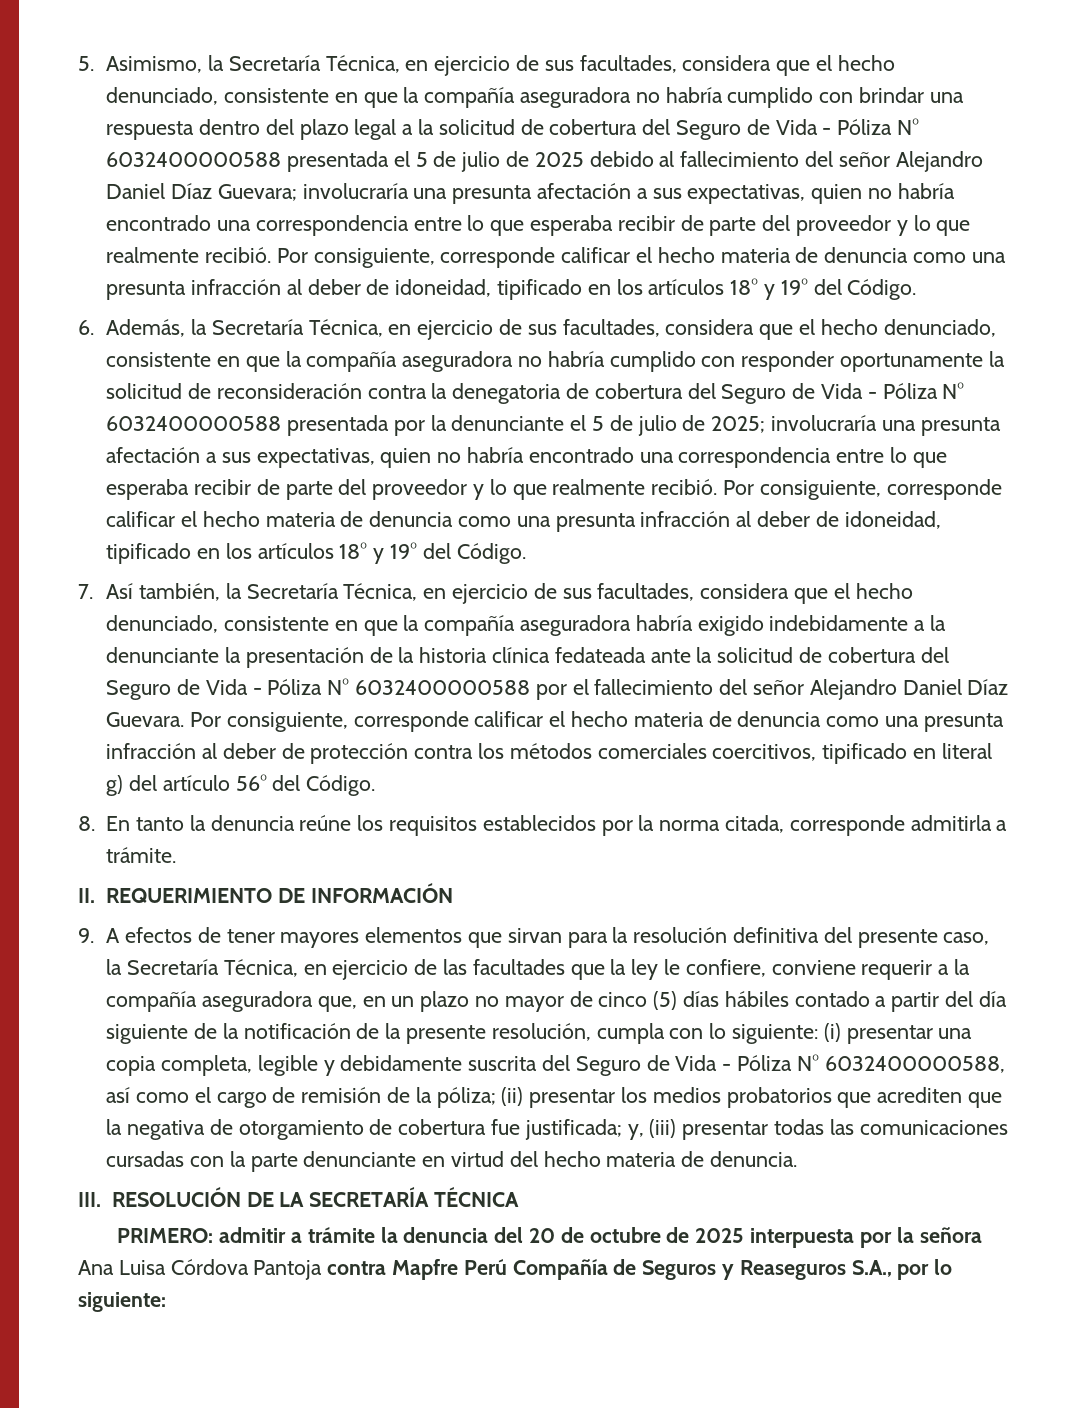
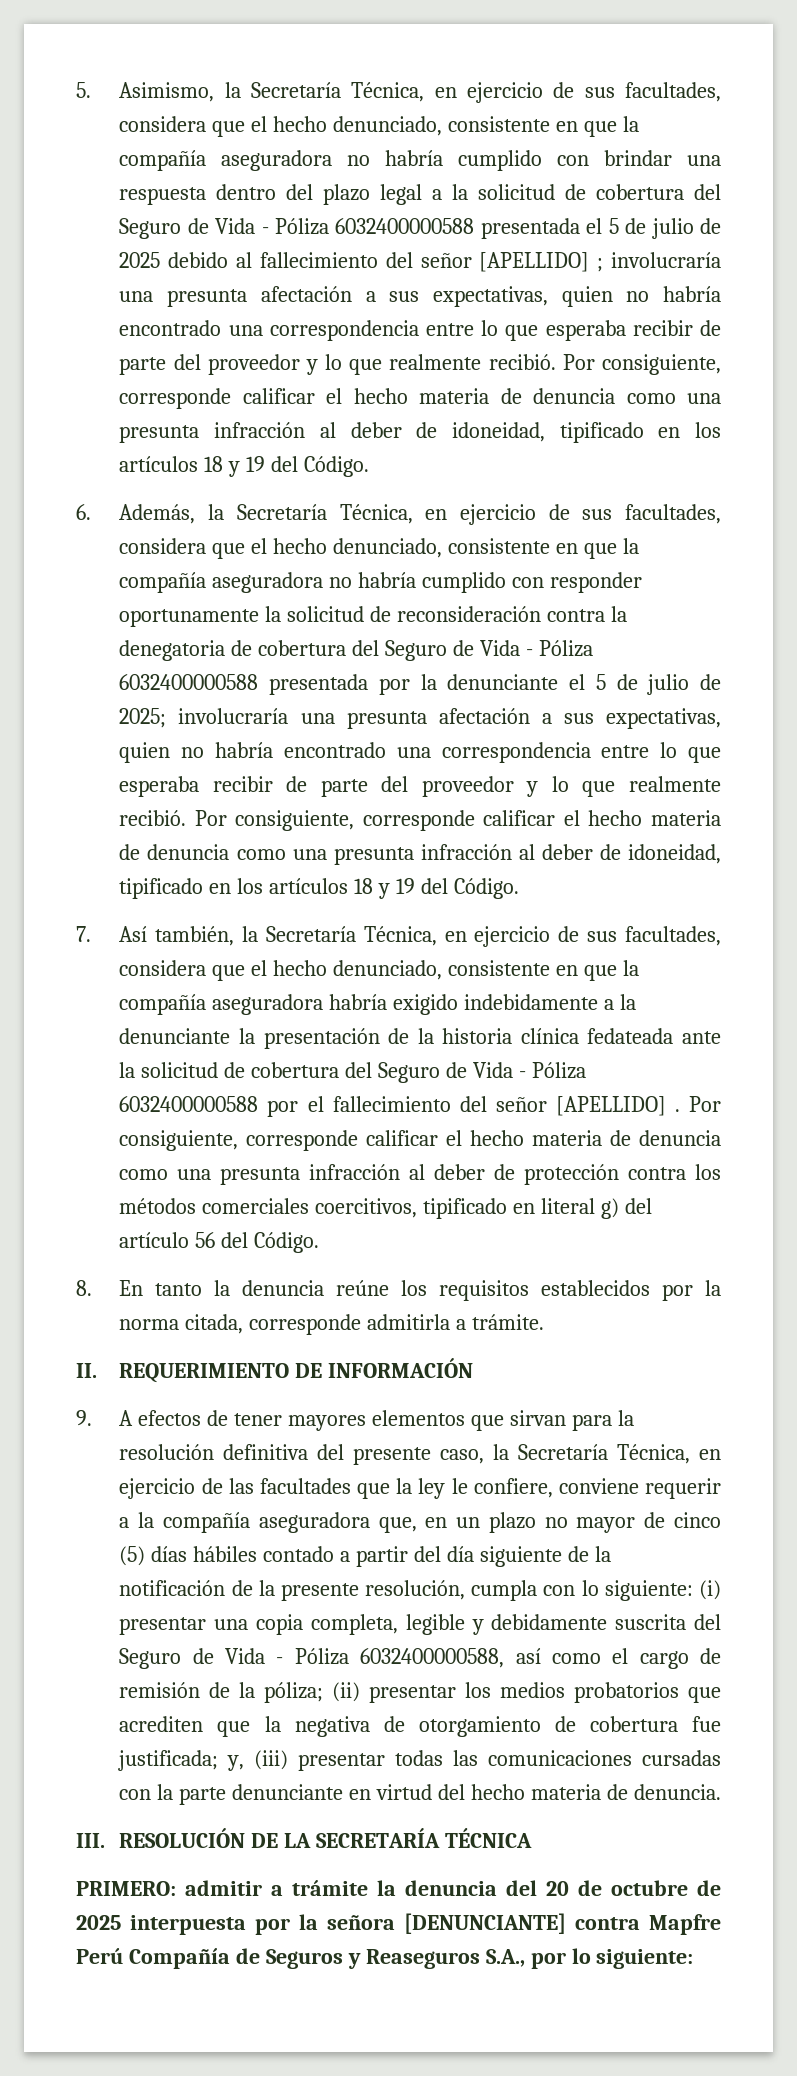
[897,118,920,135] N° -> (330, 226) none
[895,151,983,172] [106,183,297,201] Alejandro Daniel Díaz Guevara; -> [479,252,604,272] [APELLIDO] ;
[730,278,808,300] 18° y 19° -> [204,456,266,477] 18 y 19
[942,382,965,399] N° -> (593, 648) none
[339,542,417,564] 18° y 19° -> [354,878,416,899] 18 y 19
[327,678,350,695] N° -> (586, 1070) none
[809,679,1009,700] [106,712,185,727] Alejandro Daniel Díaz Guevara. -> [555,1096,680,1116] [APELLIDO] .
[235,774,267,791] 56° -> [195,1232,216,1248] 56
[796,1054,819,1071] N° -> (349, 1656) none
[78,1259,323,1280] Ana Luisa Córdova Pantoja -> [404,1913,566,1934] [DENUNCIANTE]

